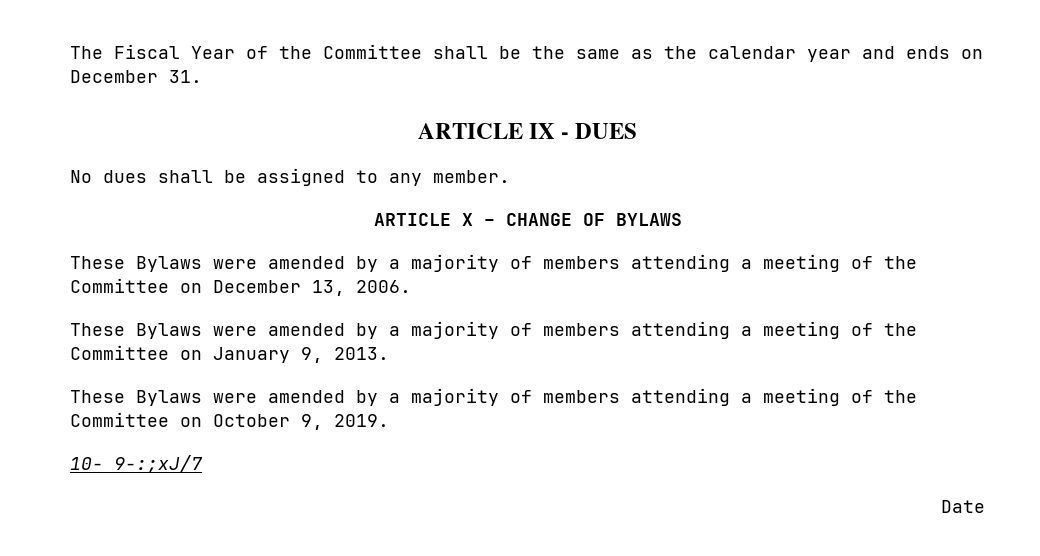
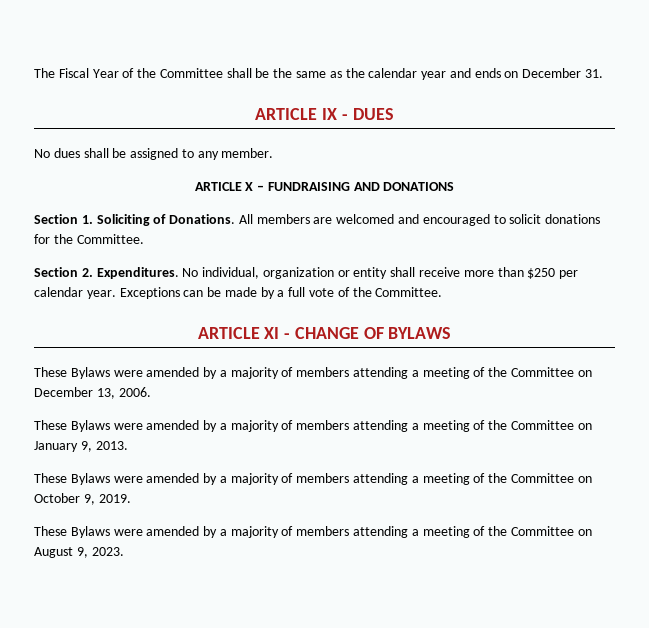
(495, 222) none -> [267,182,455,191] [34,214,601,226] [34,234,144,244] [34,267,579,279] [34,287,443,299] [197,327,291,339] FUNDRAISING AND DONATIONS // Section 1. Soliciting of Donations. All members are welcomed and encouraged to solicit donations for the Committee. // Section 2. Expenditures. No individual, organization or entity shall receive more than $250 per calendar year. Exceptions can be made by a full vote of the Committee. // ARTICLE XI -
[70,455,203,473] [941,500,985,513] 10- 9-:;xJ/7 // Date -> [34,526,592,538] [34,547,124,558] These Bylaws were amended by a majority of members attending a meeting of the Committee on August 9, 2023.

